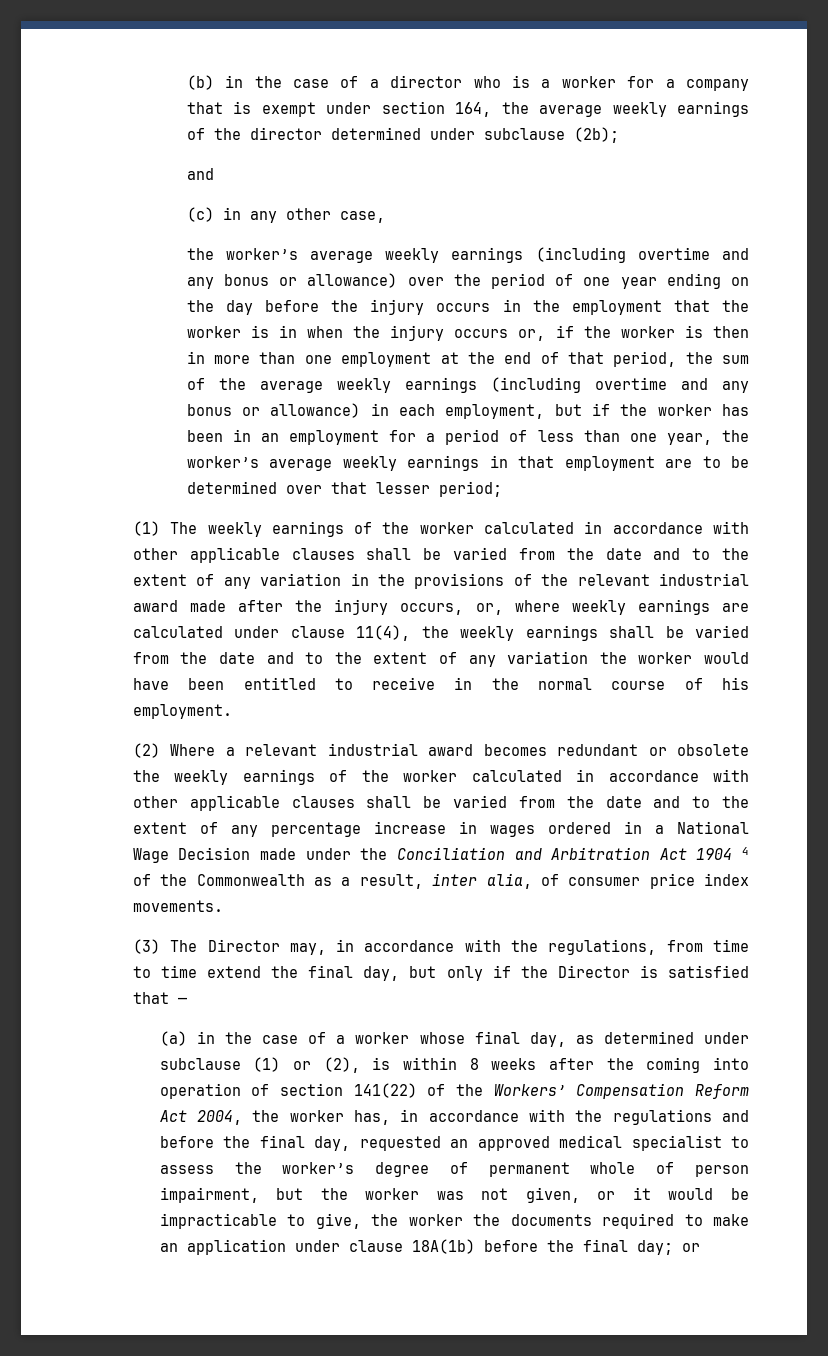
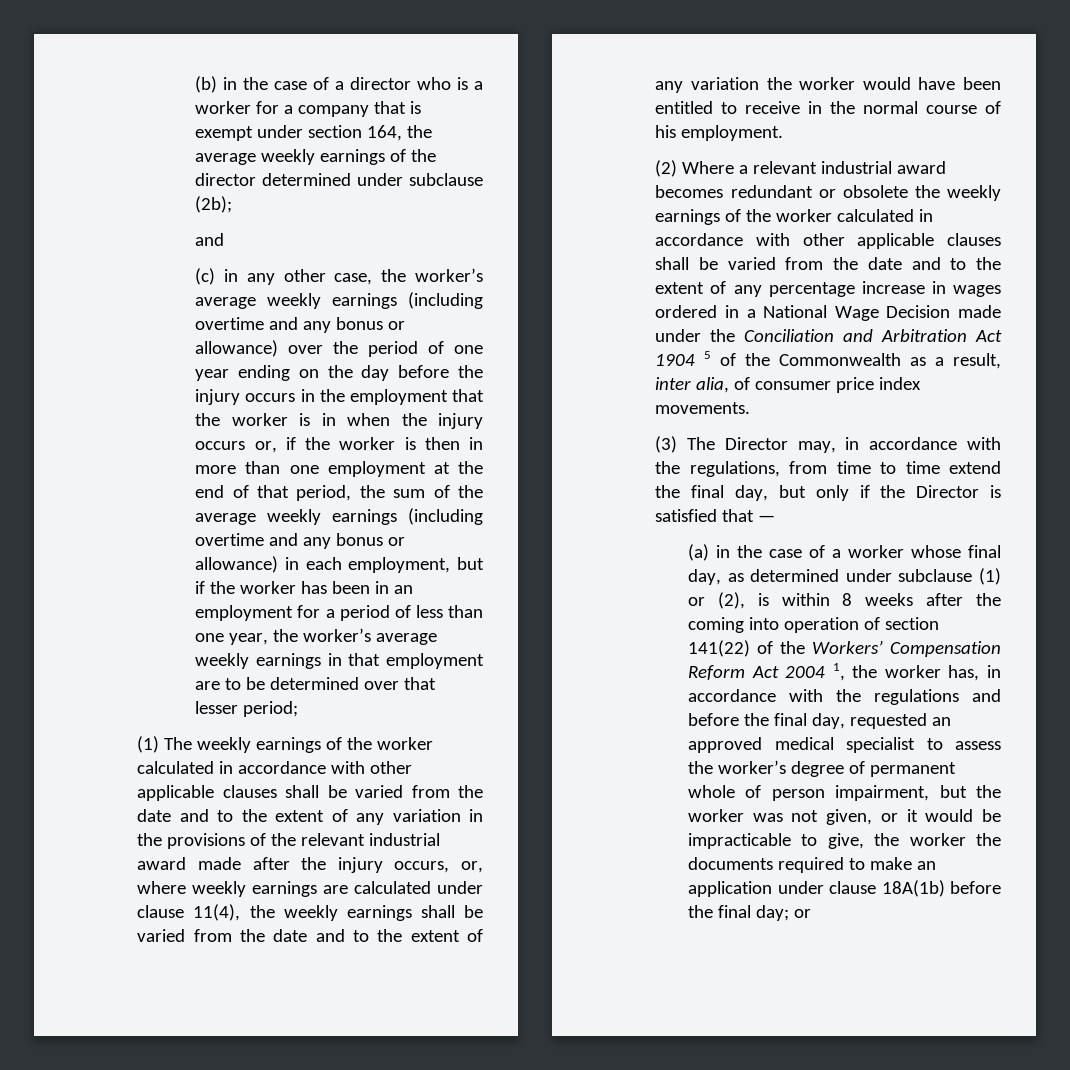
(385, 217) // -> (373, 279) none
[742,847,749,855] 4 -> [704,351,712,359] 5
[197,1110,243,1125] 2004, -> [785,663,845,681] 2004 1,

